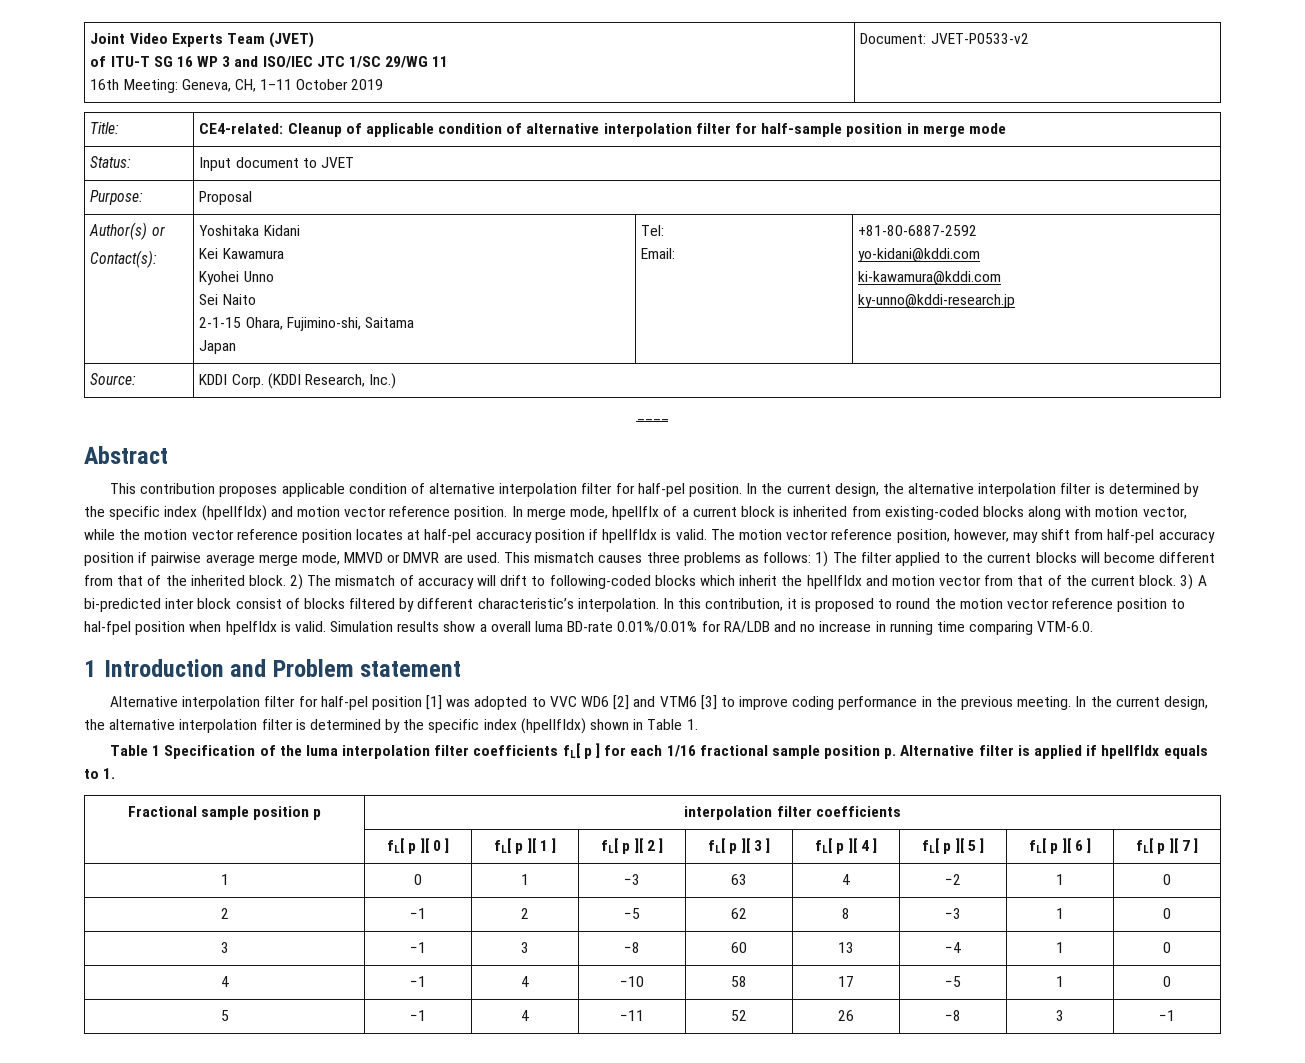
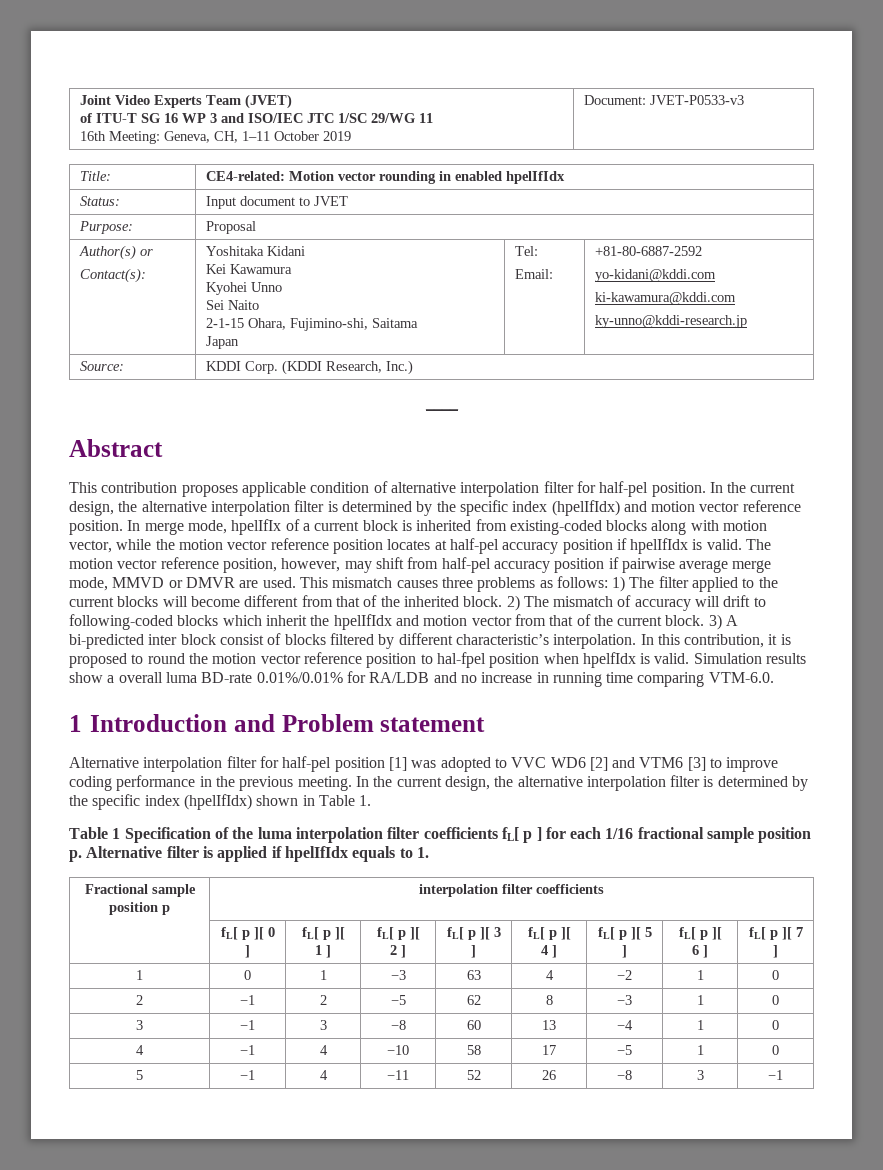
[930,33,1029,44] JVET-P0533-v2 -> [650,95,745,105] JVET-P0533-v3
[287,123,1006,137] Cleanup of applicable condition of alternative interpolation filter for half-sample position in merge mode -> [289,171,566,184] Motion vector rounding in enabled hpelIfIdx

